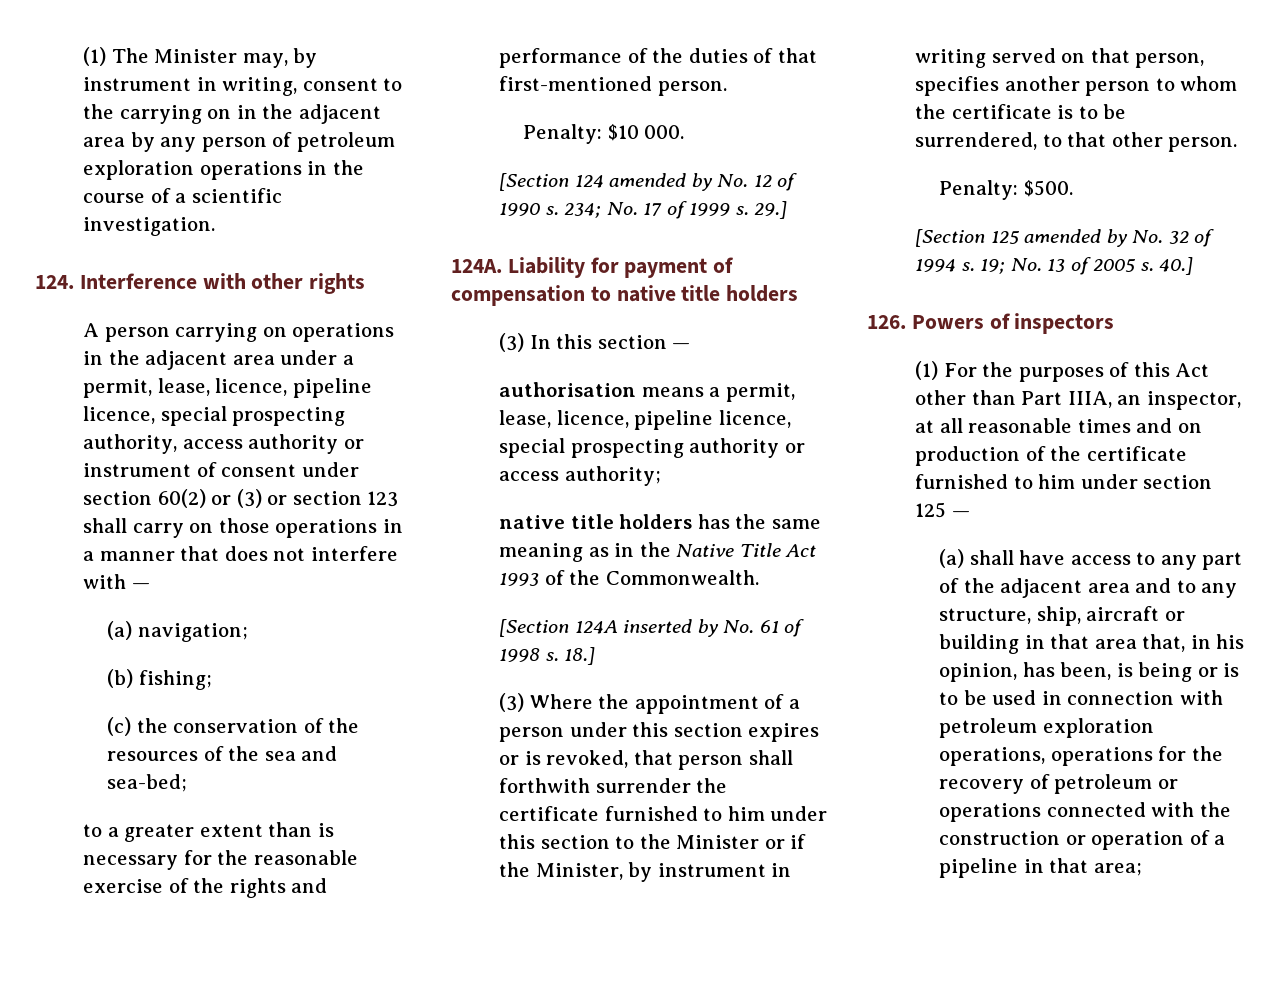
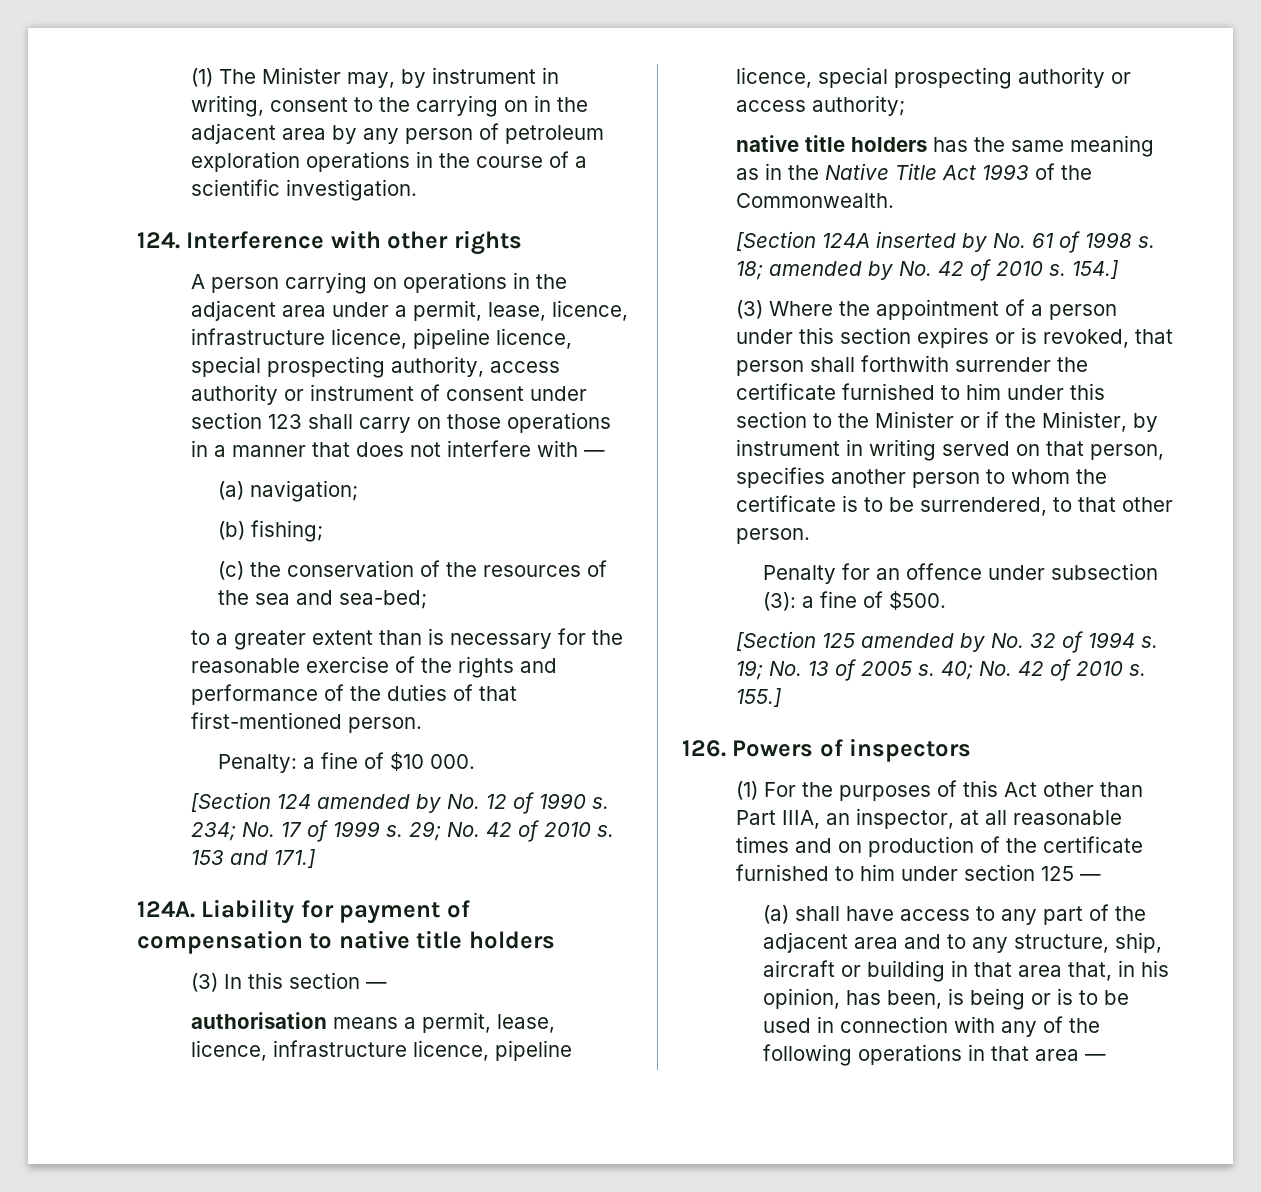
(288, 387) none -> [191,328,408,349] infrastructure licence,
[157,489,362,508] 60(2) or (3) or section -> (263, 420) none
(603, 134) none -> [303,752,385,769] a fine of
[754,201,788,219] 29.] -> [409,820,615,842] [191,849,316,868] 29; No. 42 of 2010 s. 153 and 171.]
(629, 419) none -> [273,1040,490,1061] infrastructure licence,
[564,647,596,665] 18.] -> [736,259,1119,281] 18; amended by No. 42 of 2010 s. 154.]
[939,180,1019,200] Penalty: -> [763,563,1159,584] [763,591,884,611] Penalty for an offence under subsection (3): a fine of
[1159,257,1194,275] 40.] -> [941,659,1147,681] [736,688,782,707] 40; No. 42 of 2010 s. 155.]
[939,718,1154,738] [939,746,1223,766] [939,774,1178,794] [939,802,1231,822] [939,830,1226,850] [939,858,1142,878] petroleum exploration operations, operations for the recovery of petroleum or operations connected with the construction or operation of a pipeline in that area; -> [1001,1016,1101,1037] [763,1044,1107,1066] any of the following operations in that area —

